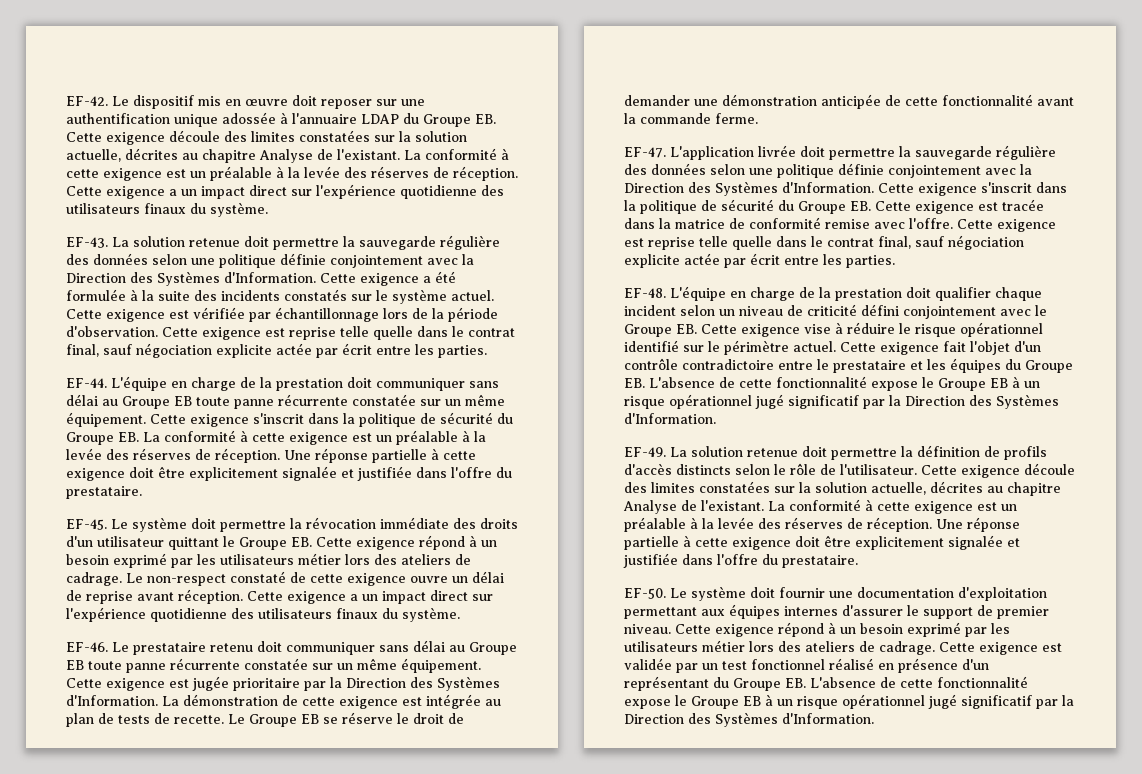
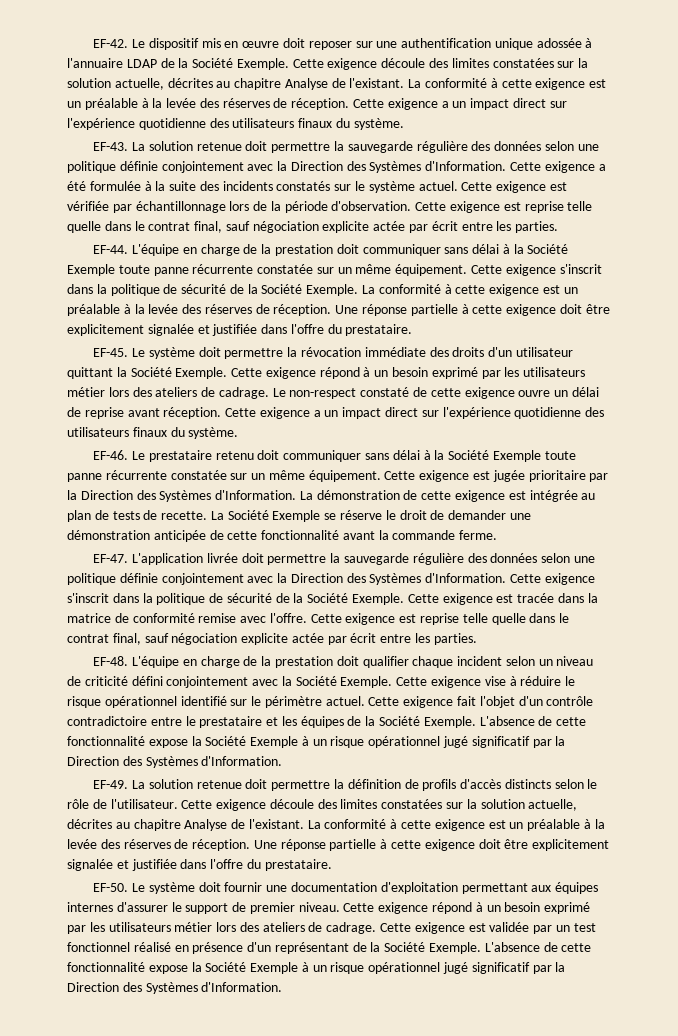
[403,113,496,127] du Groupe EB. -> [160,58,289,70] de la Société Exemple.
[102,396,192,409] au Groupe EB -> [502,244,569,254] [67,264,115,276] à la Société Exemple
[497,413,513,424] [66,432,139,445] du Groupe EB. -> [229,284,359,296] de la Société Exemple.
[223,536,312,550] le Groupe EB. -> [116,367,228,379] la Société Exemple.
[449,642,517,655] [66,660,84,670] au Groupe EB -> [423,450,541,462] à la Société Exemple
[228,714,319,727] Le Groupe EB -> [210,510,321,522] La Société Exemple
[778,200,871,214] du Groupe EB. -> [275,593,405,605] de la Société Exemple.
[1035,305,1047,316] [624,324,697,337] le Groupe EB. -> [281,676,393,688] la Société Exemple.
[1005,359,1073,373] [624,376,1008,391] du Groupe EB. L'absence de cette fonctionnalité expose le Groupe EB -> [347,716,587,728] [67,736,299,748] de la Société Exemple. L'absence de cette fonctionnalité expose la Société Exemple
[713,676,1028,691] [624,695,761,709] du Groupe EB. L'absence de cette fonctionnalité expose le Groupe EB -> [352,942,592,954] [67,962,299,974] de la Société Exemple. L'absence de cette fonctionnalité expose la Société Exemple

